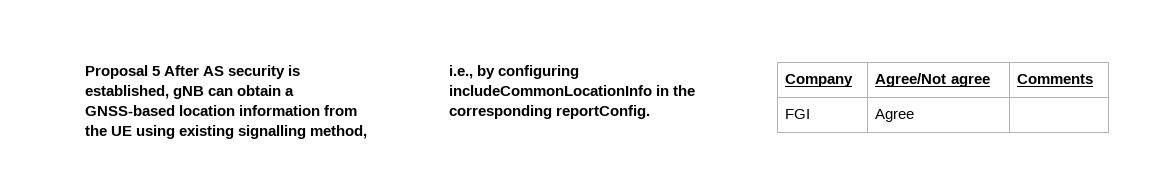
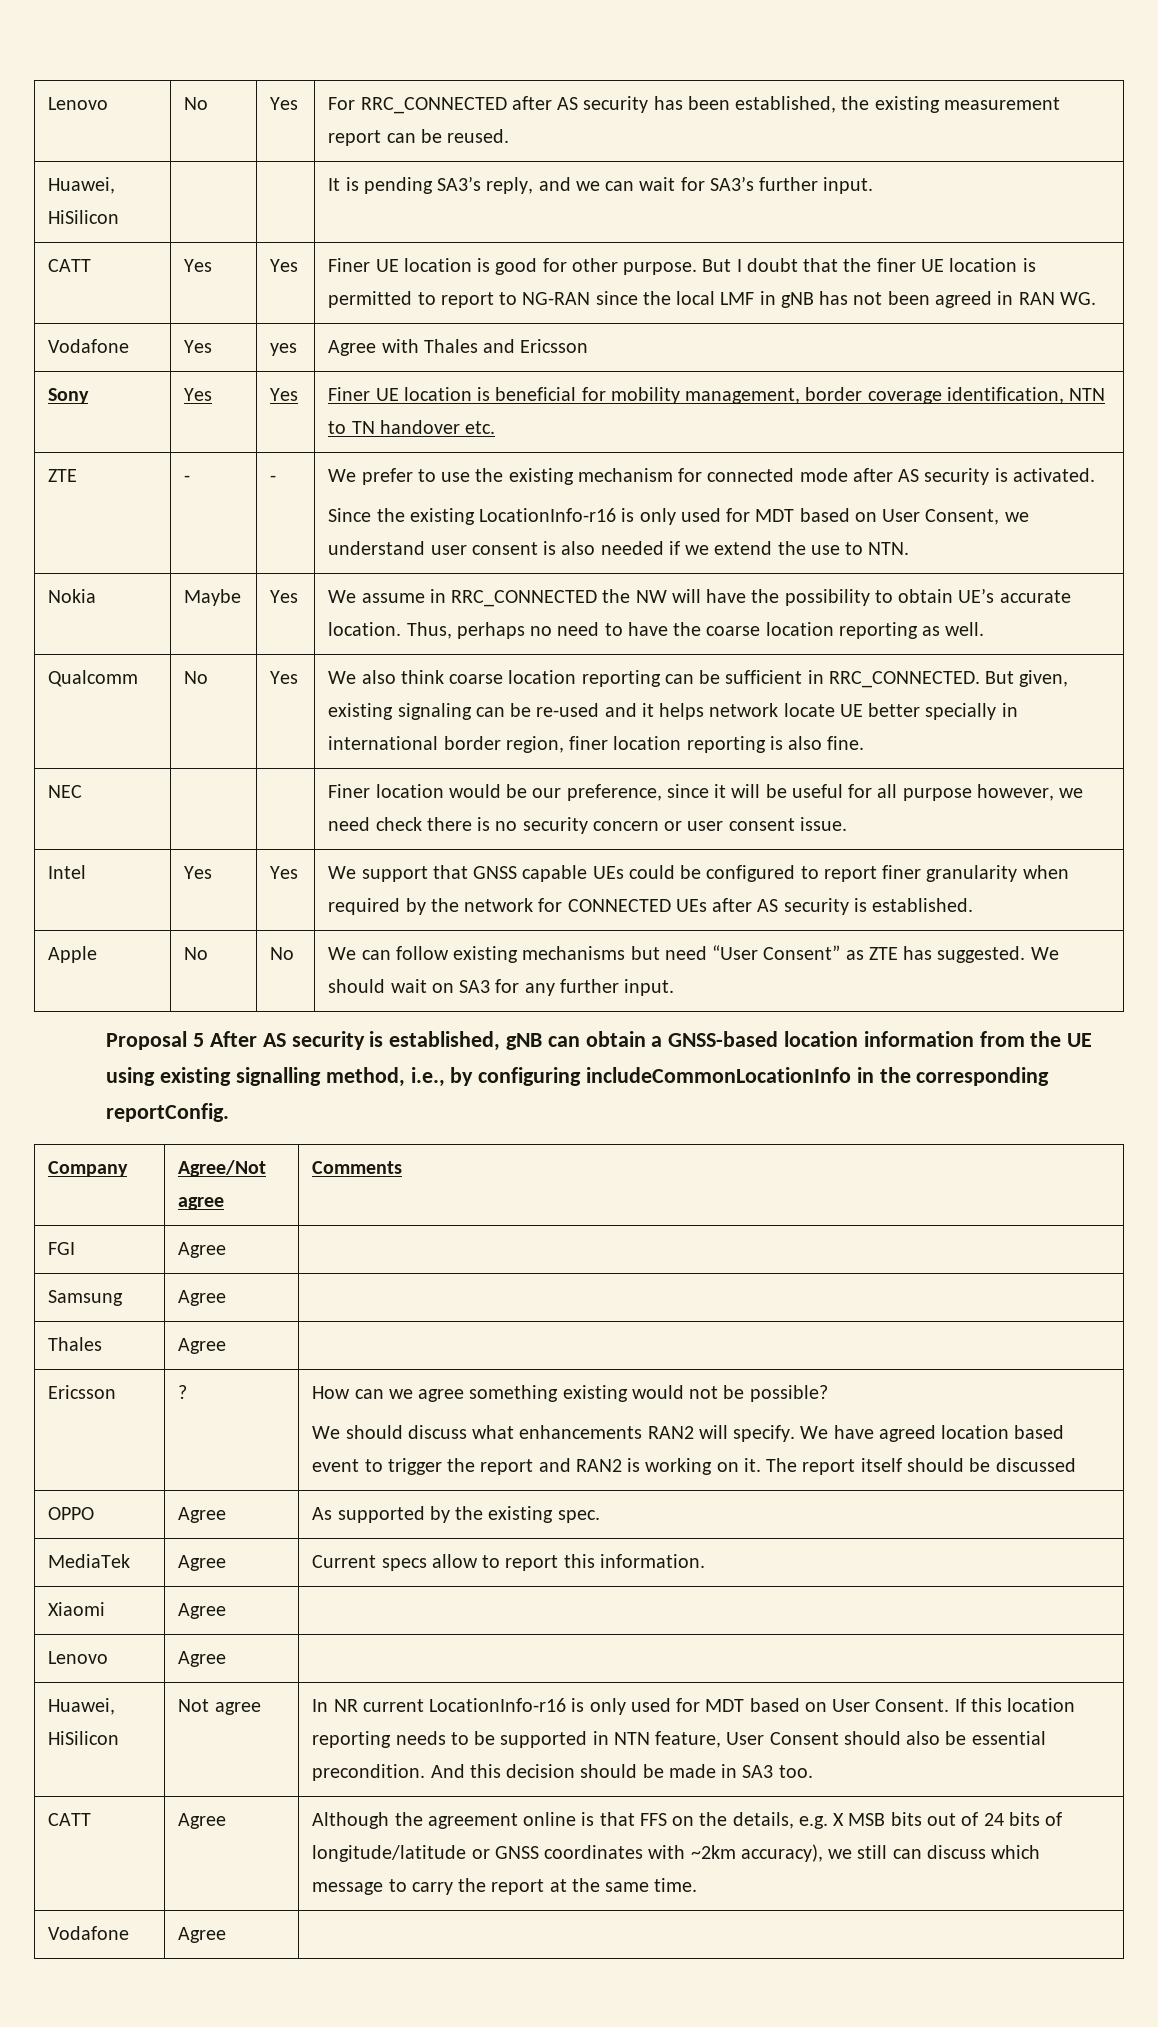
(84, 72) none -> [48,97,109,110] [184,97,209,110] [270,97,299,110] [328,96,1060,114] [328,129,510,146] [48,177,116,194] [48,210,120,224] [328,176,874,194] [48,259,92,272] [184,259,213,272] [270,259,299,272] [328,258,1036,275] [328,291,1096,308] [48,339,130,353] [184,340,213,353] [270,343,298,356] [328,339,589,356] [48,388,90,404] [184,388,213,401] [270,388,299,401] [328,387,1106,404] [328,420,496,434] [48,469,78,482] [184,475,191,482] [270,475,277,482] [328,468,1096,485] [328,508,1029,525] [328,541,910,555] [48,589,97,603] [184,589,242,606] [270,590,299,603] [328,588,1071,607] [328,622,985,639] [48,670,139,687] [184,671,209,684] [270,671,299,684] [328,670,1069,688] [328,703,1018,720] [328,736,865,753] [48,785,83,798] [328,784,1084,801] [328,817,847,834] [48,865,87,879] [184,866,213,879] [270,866,299,879] [328,865,1069,882] [328,898,974,915] [48,946,98,963] [184,947,209,960] [270,947,295,960] [328,945,1059,963] [328,979,675,996] Lenovo | No | Yes | For RRC_CONNECTED after AS security has been established, the existing measurement report can be reused. // Huawei, HiSilicon | | | It is pending SA3’s reply, and we can wait for SA3’s further input. // CATT | Yes | Yes | Finer UE location is good for other purpose. But I doubt that the finer UE location is permitted to report to NG-RAN since the local LMF in gNB has not been agreed in RAN WG. // Vodafone | Yes | yes | Agree with Thales and Ericsson // Sony | Yes | Yes | Finer UE location is beneficial for mobility management, border coverage identification, NTN to TN handover etc. // ZTE | - | - | We prefer to use the existing mechanism for connected mode after AS security is activated. // Since the existing LocationInfo-r16 is only used for MDT based on User Consent, we understand user consent is also needed if we extend the use to NTN. // Nokia | Maybe | Yes | We assume in RRC_CONNECTED the NW will have the possibility to obtain UE’s accurate location. Thus, perhaps no need to have the coarse location reporting as well. // Qualcomm | No | Yes | We also think coarse location reporting can be sufficient in RRC_CONNECTED. But given, existing signaling can be re-used and it helps network locate UE better specially in international border region, finer location reporting is also fine. // NEC | | | Finer location would be our preference, since it will be useful for all purpose however, we need check there is no security concern or user consent issue. // Intel | Yes | Yes | We support that GNSS capable UEs could be configured to report finer granularity when required by the network for CONNECTED UEs after AS security is established. // Apple | No | No | We can follow existing mechanisms but need “User Consent” as ZTE has suggested. We should wait on SA3 for any further input. //
(915, 115) none -> [48,1290,124,1306] [178,1290,227,1306] [48,1337,103,1351] [178,1338,227,1354] [48,1385,117,1399] [178,1385,188,1399] [312,1385,828,1402] [312,1425,1065,1442] [312,1458,1076,1475] [48,1507,95,1520] [178,1507,227,1523] [312,1506,600,1523] [48,1554,131,1568] [178,1555,227,1571] [312,1554,705,1571] [48,1602,106,1616] [178,1603,227,1619] [48,1651,109,1664] [178,1651,227,1667] [48,1698,116,1715] [48,1731,120,1745] [178,1699,261,1715] [312,1698,1076,1715] [312,1731,1046,1748] [312,1764,813,1781] [48,1813,92,1826] [178,1813,227,1829] [312,1812,1063,1829] [312,1844,1041,1862] [312,1878,698,1895] [48,1926,130,1940] [178,1927,227,1943] // Samsung | Agree | // Thales | Agree | // Ericsson | ? | How can we agree something existing would not be possible? // We should discuss what enhancements RAN2 will specify. We have agreed location based event to trigger the report and RAN2 is working on it. The report itself should be discussed // OPPO | Agree | As supported by the existing spec. // MediaTek | Agree | Current specs allow to report this information. // Xiaomi | Agree | // Lenovo | Agree | // Huawei, HiSilicon | Not agree | In NR current LocationInfo-r16 is only used for MDT based on User Consent. If this location reporting needs to be supported in NTN feature, User Consent should also be essential precondition. And this decision should be made in SA3 too. // CATT | Agree | Although the agreement online is that FFS on the details, e.g. X MSB bits out of 24 bits of longitude/latitude or GNSS coordinates with ~2km accuracy), we still can discuss which message to carry the report at the same time. // Vodafone | Agree |

